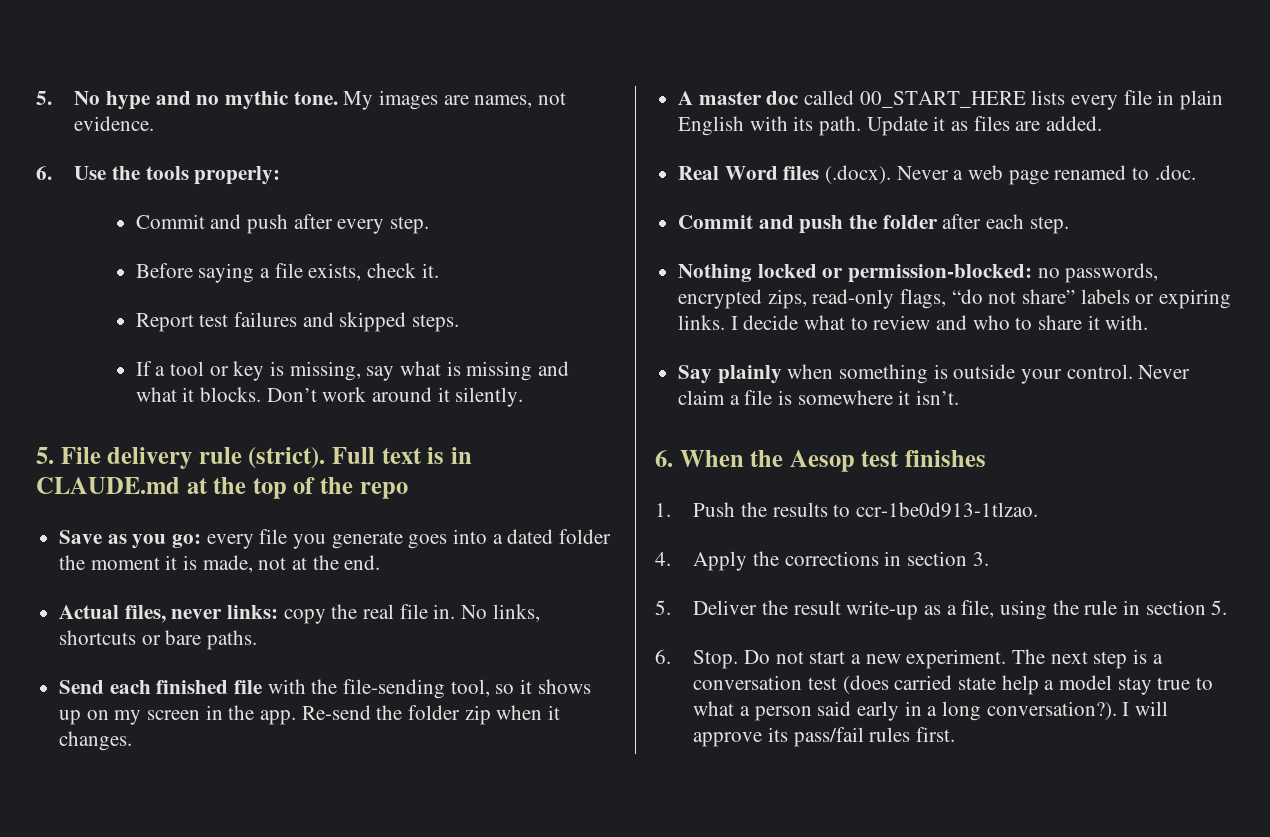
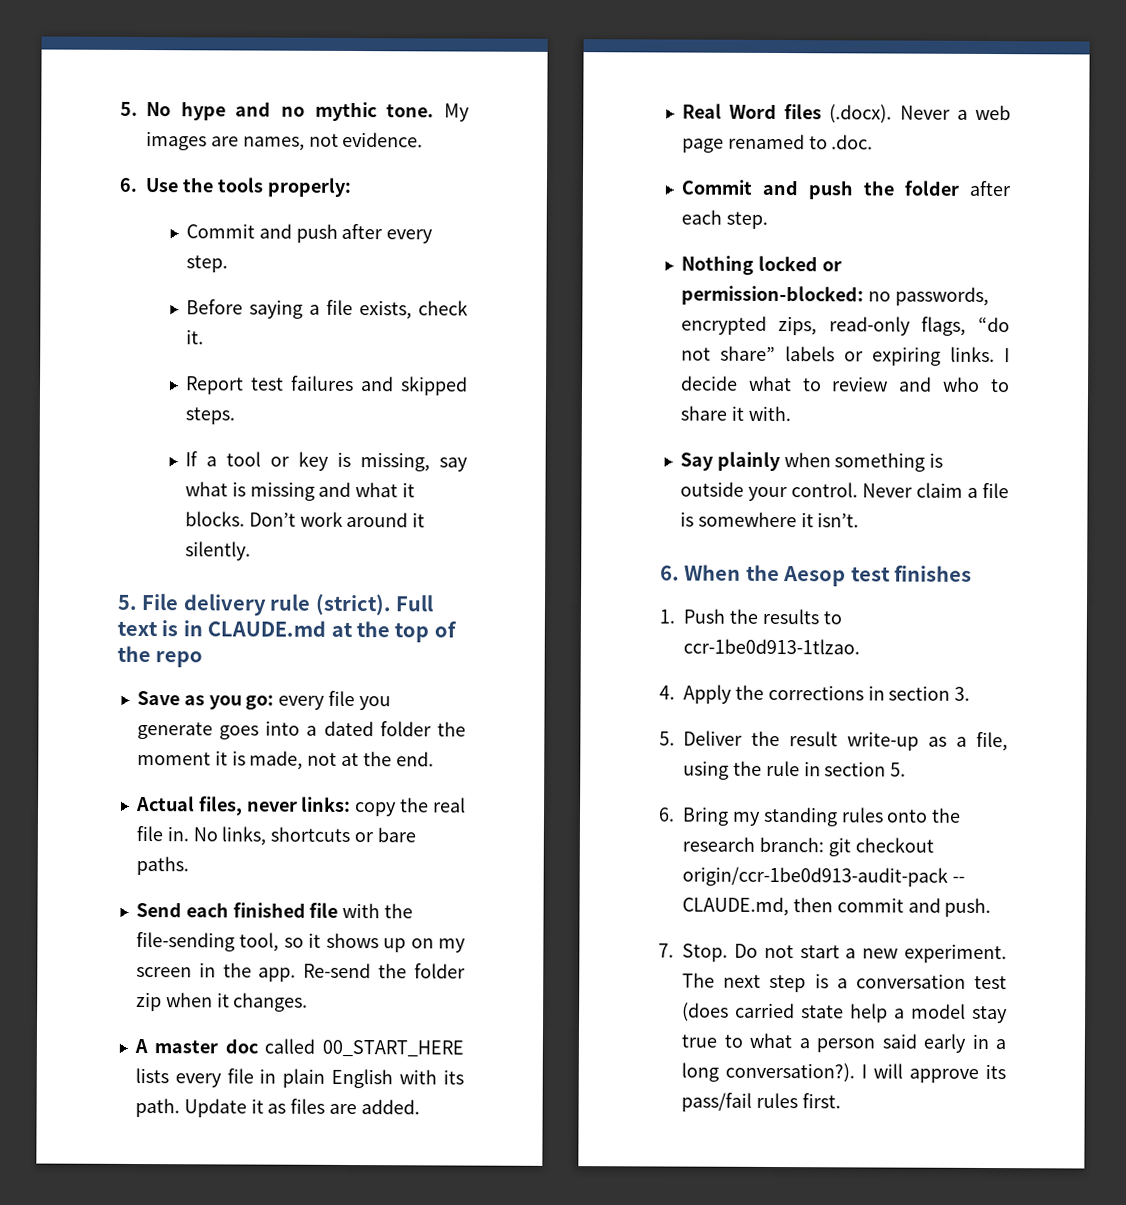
(671, 656) none -> [682,806,962,827] [682,836,934,857] [682,866,965,887] [682,896,992,918] [658,943,674,958] Bring my standing rules onto the research branch: git checkout origin/ccr-1be0d913-audit-pack -- CLAUDE.md, then commit and push. // 7.

